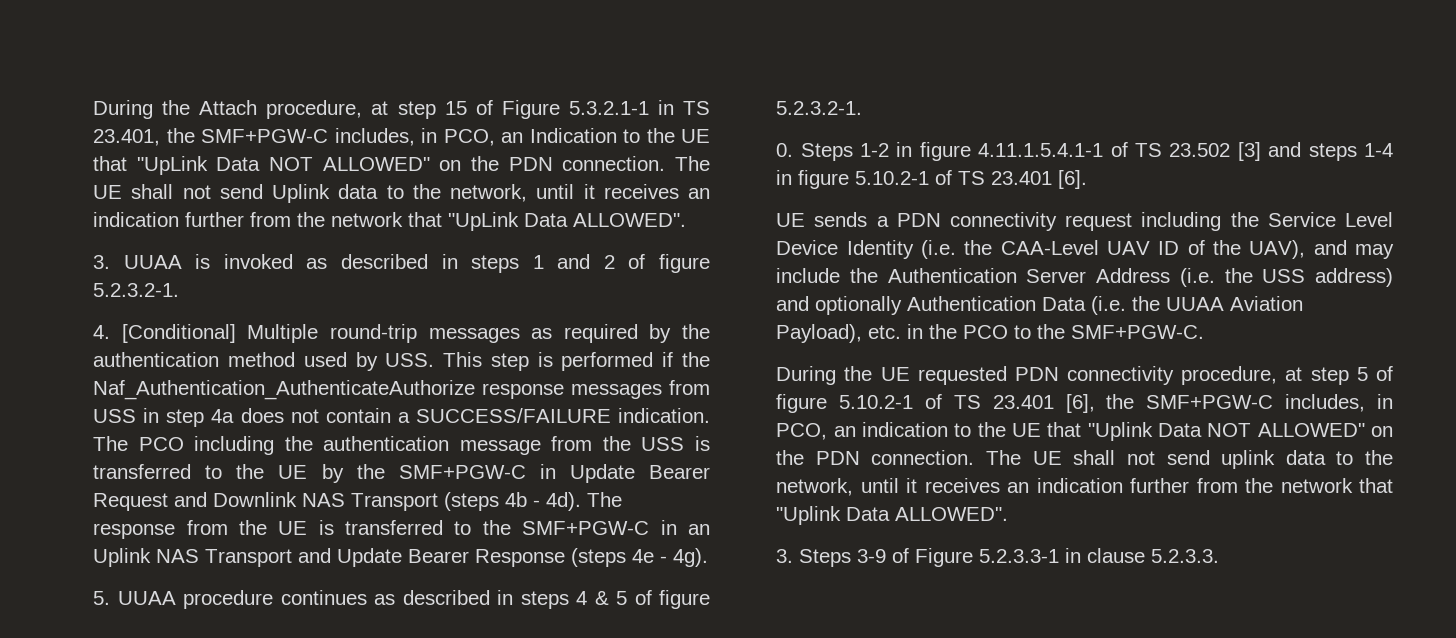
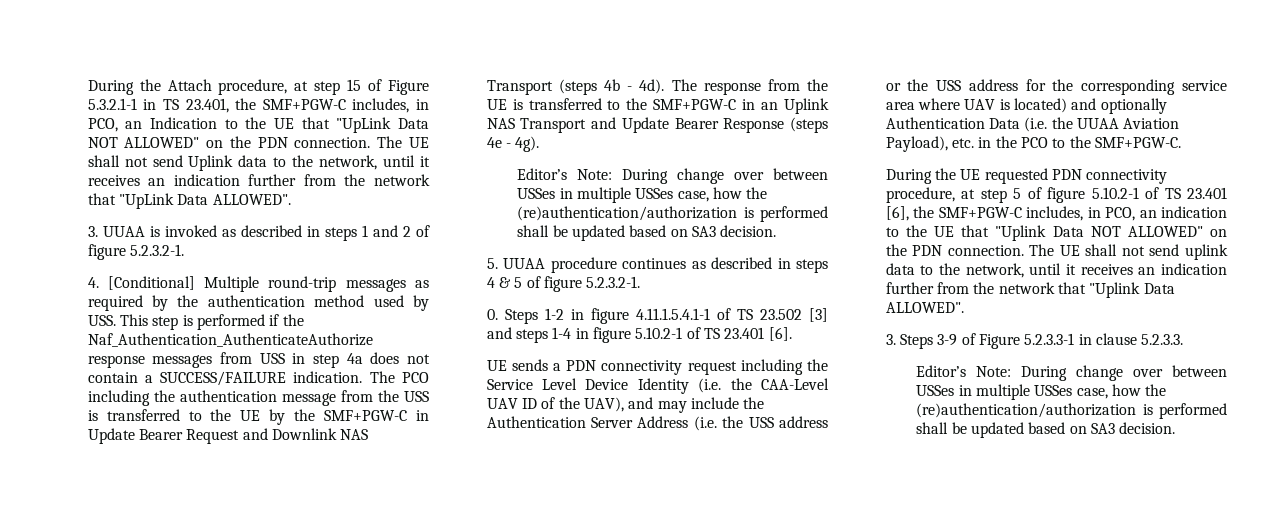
(709, 557) none -> [517,168,828,184] [517,187,768,203] [517,206,828,222] [517,225,777,241] // Editor’s Note: During change over between USSes in multiple USSes case, how the (re)authentication/authorization is performed shall be updated based on SA3 decision.
[1315,268,1393,287] address) -> [779,416,828,428] [885,79,1227,95] [885,98,1067,113] address or the USS address for the corresponding service area where UAV is located)
(1220, 556) none -> [916,365,1227,381] [916,384,1167,400] [916,403,1227,419] [916,422,1176,438] // Editor’s Note: During change over between USSes in multiple USSes case, how the (re)authentication/authorization is performed shall be updated based on SA3 decision.

